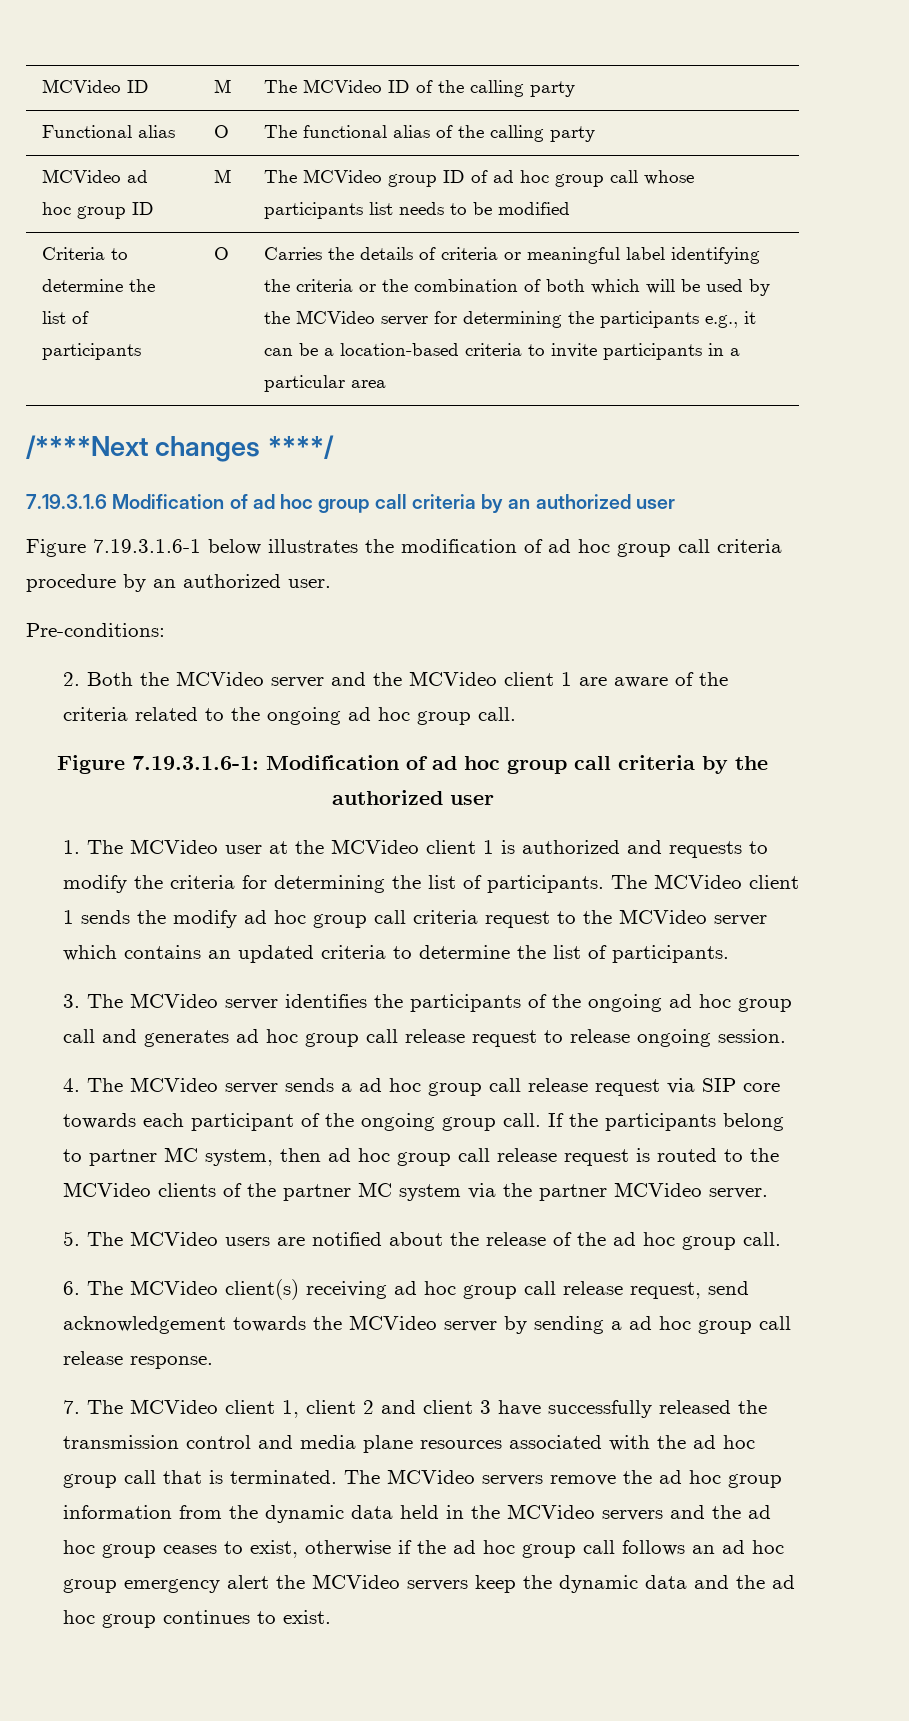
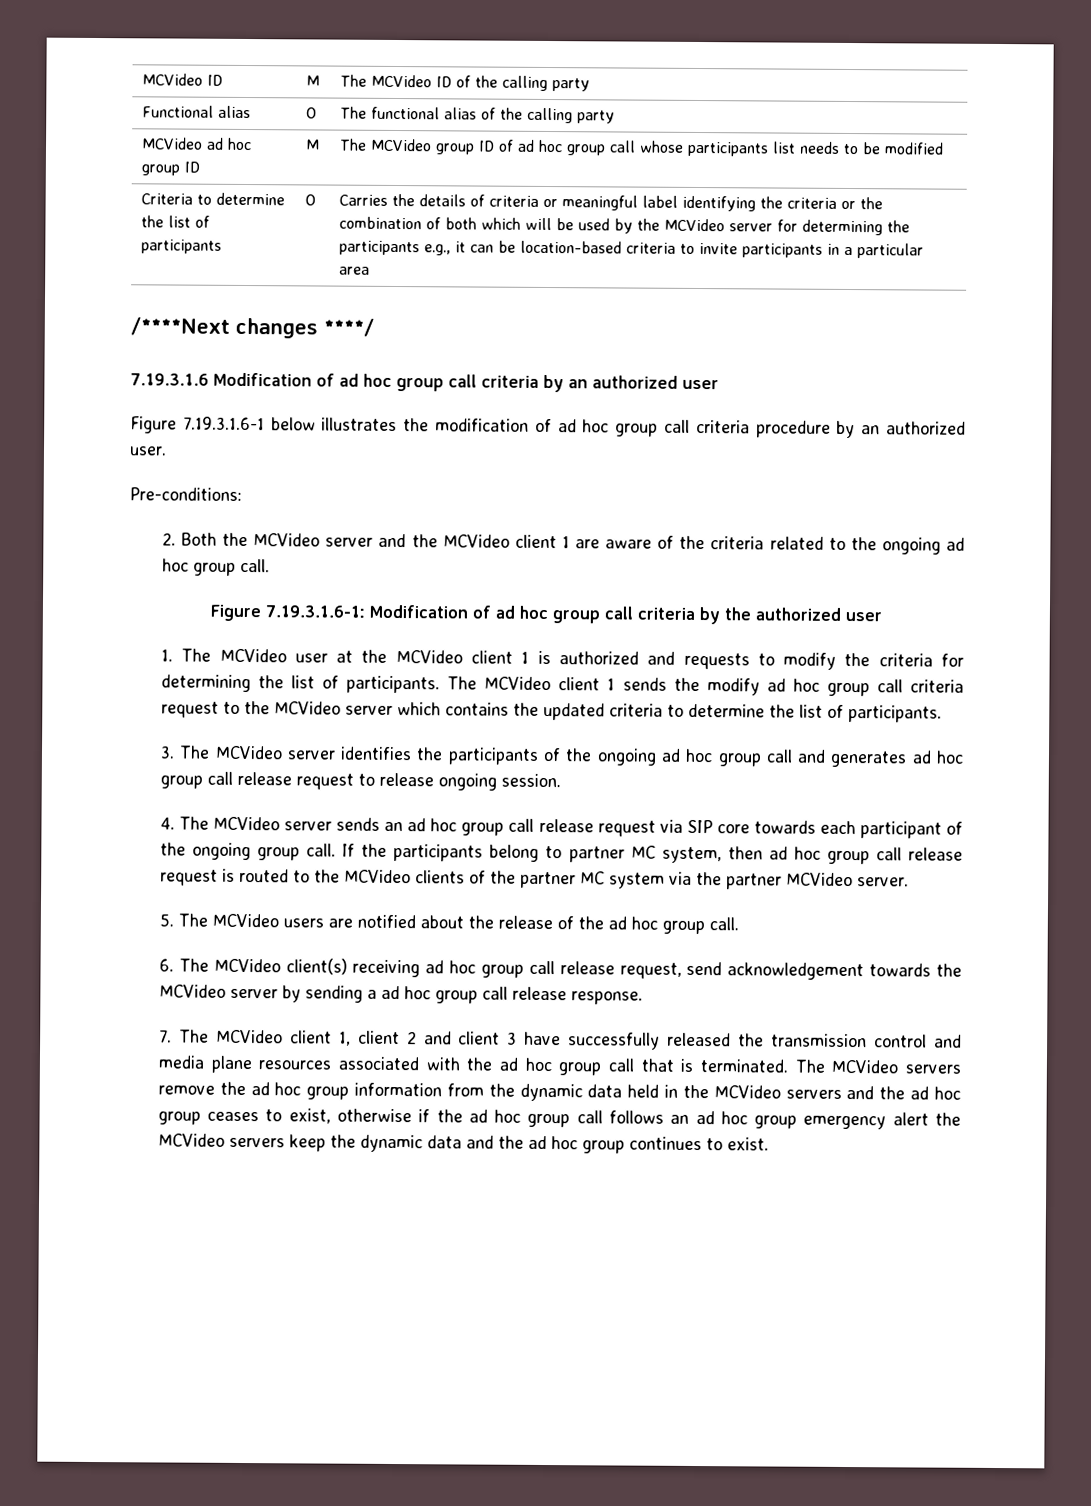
[324,348,335,356] a -> (517, 246) none
[207,950,231,959] an -> [512,702,539,716] the
[340,1083,352,1092] a -> [384,821,404,832] an

